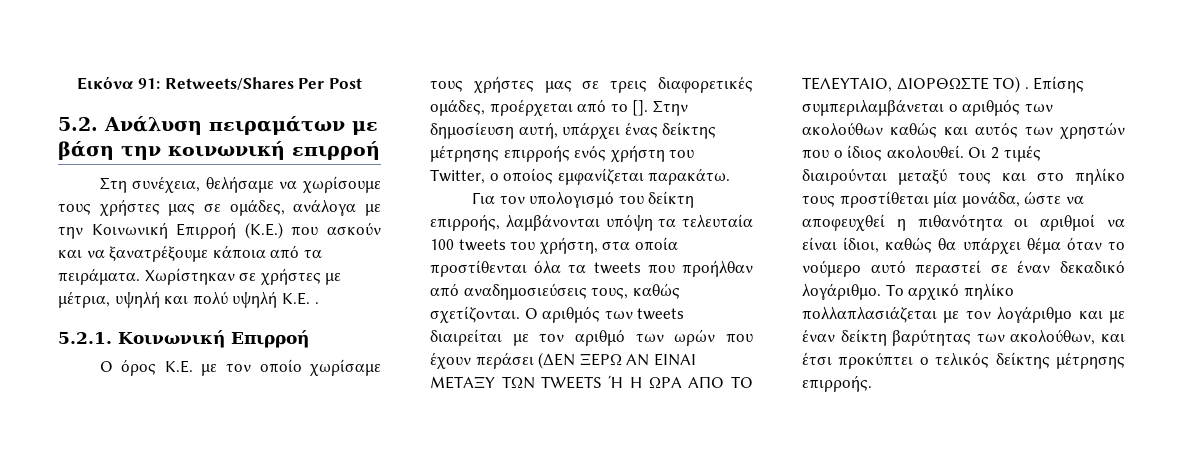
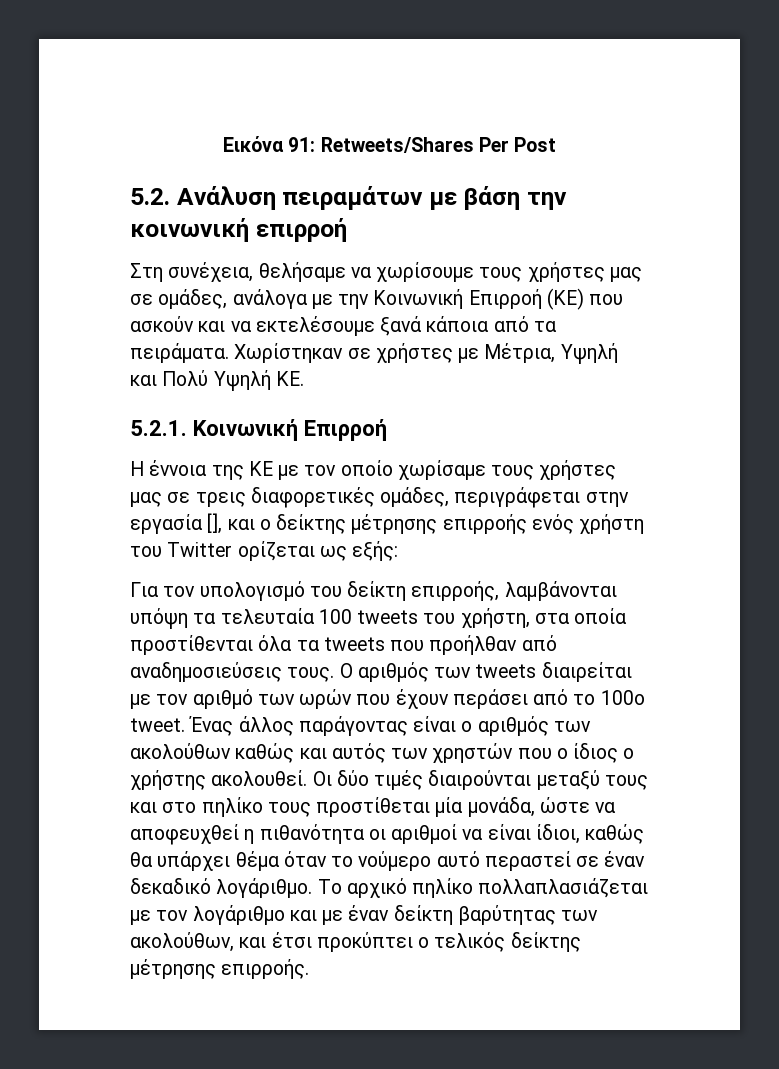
[244,222,283,239] (Κ.Ε.) -> [546,288,584,310] (ΚΕ)
[109,245,209,262] ξανατρέξουμε -> [255,316,423,336] εκτελέσουμε ξανά
[58,291,319,308] μέτρια, υψηλή και πολύ υψηλή Κ.Ε. . -> [484,343,618,364] [130,370,304,391] Μέτρια, Υψηλή και Πολύ Υψηλή ΚΕ.
[99,359,193,376] O όρος Κ.Ε. -> [130,460,273,480] Η έννοια της ΚΕ
[489,99,688,116] [430,122,658,139] προέρχεται από το []. Στην δημοσίευση αυτή, υπάρχει ένας -> [454,487,629,508] [130,513,271,534] περιγράφεται στην εργασία [], και ο
[430,168,731,185] Twitter, ο οποίος εμφανίζεται παρακάτω. -> [167,541,399,561] Twitter ορίζεται ως εξής:
[591,283,680,299] [430,306,520,323] τους, καθώς σχετίζονται. -> [287,667,335,682] τους.
[538,352,696,369] [430,375,753,389] [802,76,1085,93] [802,99,944,116] (ΔΕΝ ΞΕΡΩ ΑΝ ΕΙΝΑΙ ΜΕΤΑΞΥ ΤΩΝ TWEETS Ή Η ΩΡΑ ΑΠΟ ΤΟ ΤΕΛΕΥΤΑΙΟ, ΔΙΟΡΘΩΣΤΕ ΤΟ) . Επίσης συμπεριλαμβάνεται -> [533,689,645,705] [130,716,457,736] από το 100ο tweet. Ένας άλλος παράγοντας είναι
(883, 153) none -> [623,748,635,759] [130,770,206,790] ο χρήστης
[990,147,999,159] 2 -> [336,770,369,786] δύο

